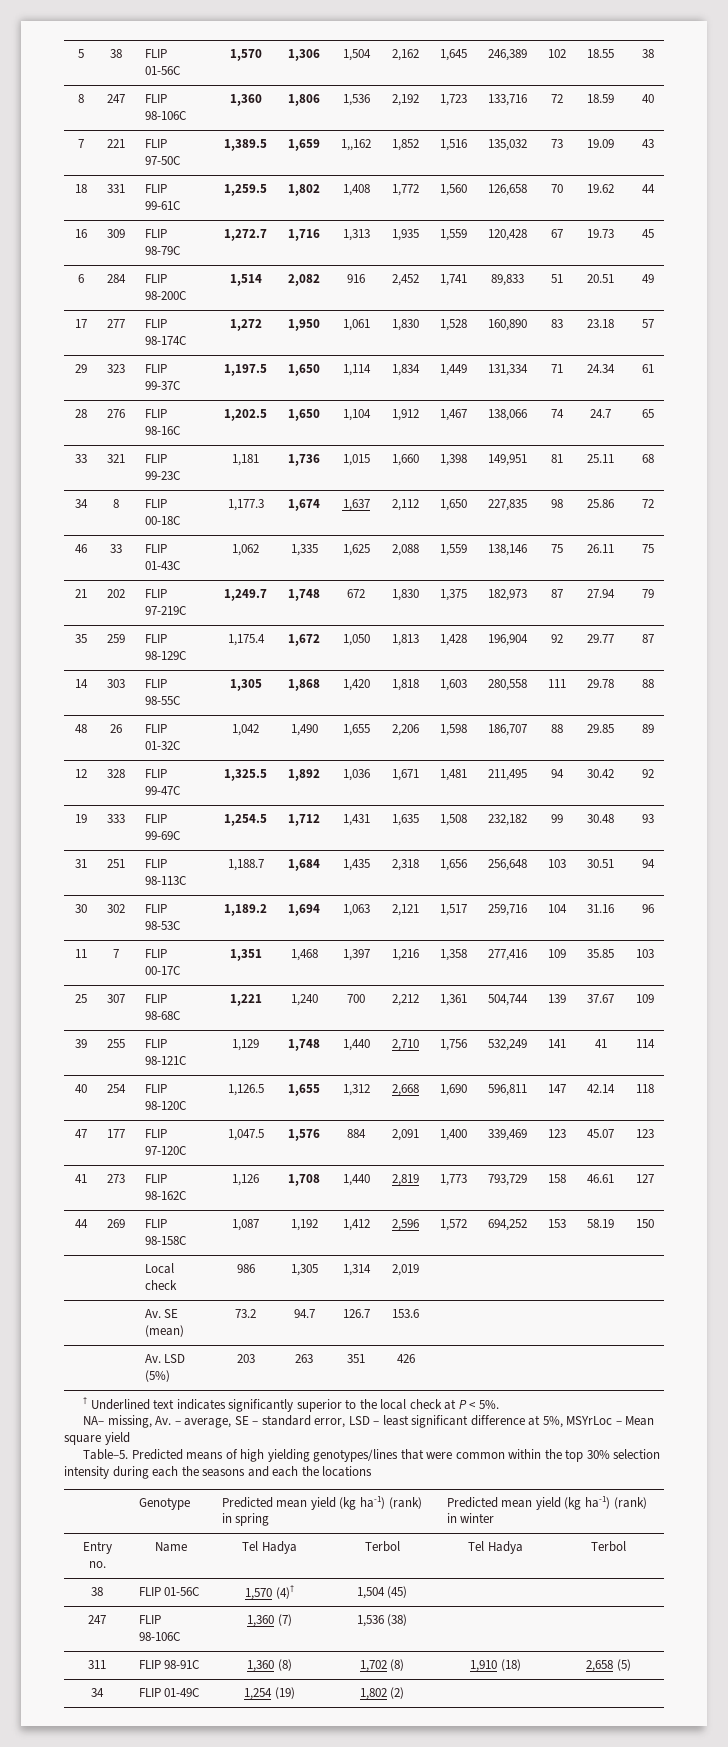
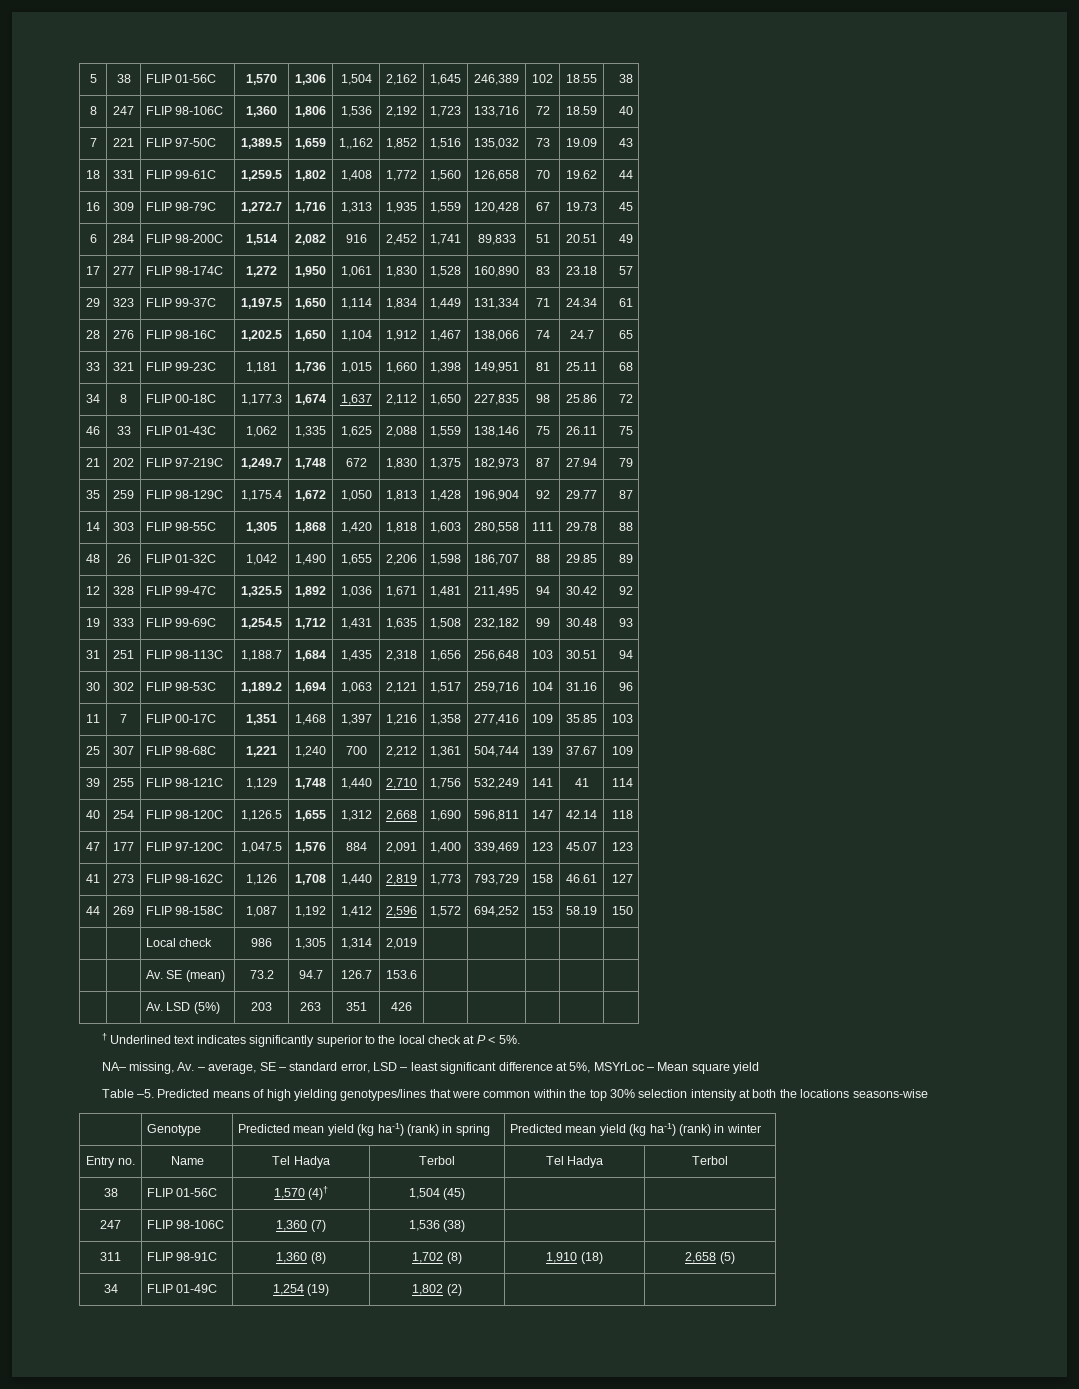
[83,1449,129,1460] Table–5. -> [101,1089,155,1098] Table –5.
[112,1466,299,1479] during each the seasons and each -> [739,1089,777,1098] at both
(373, 1471) none -> [852,1089,928,1098] seasons-wise

